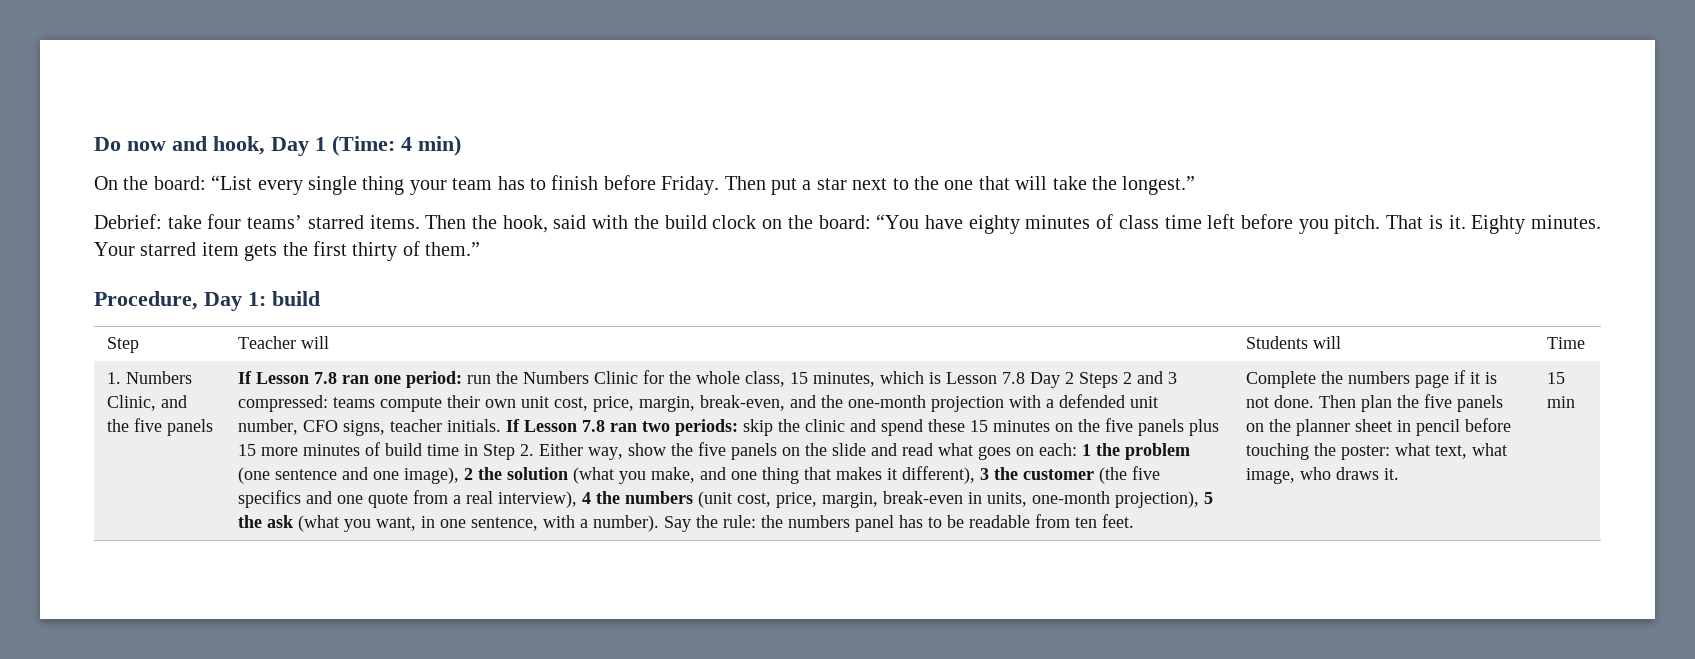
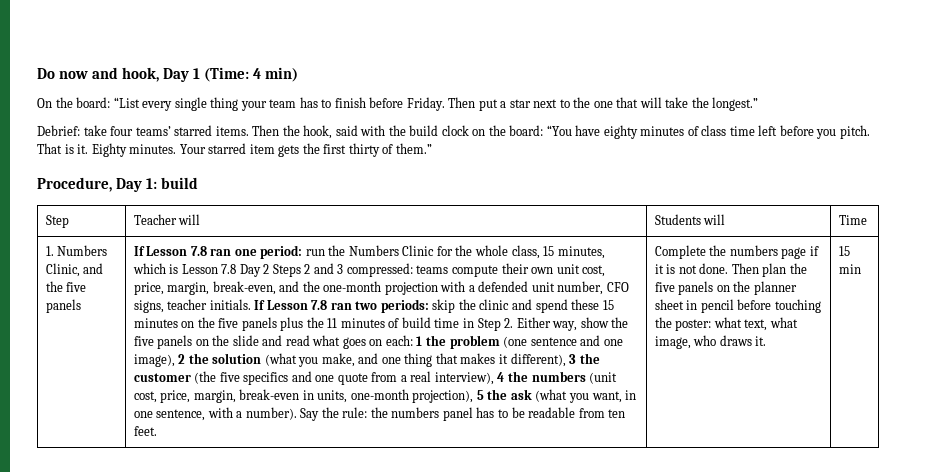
[237,444,298,456] 15 more -> [306,317,338,328] the 11

